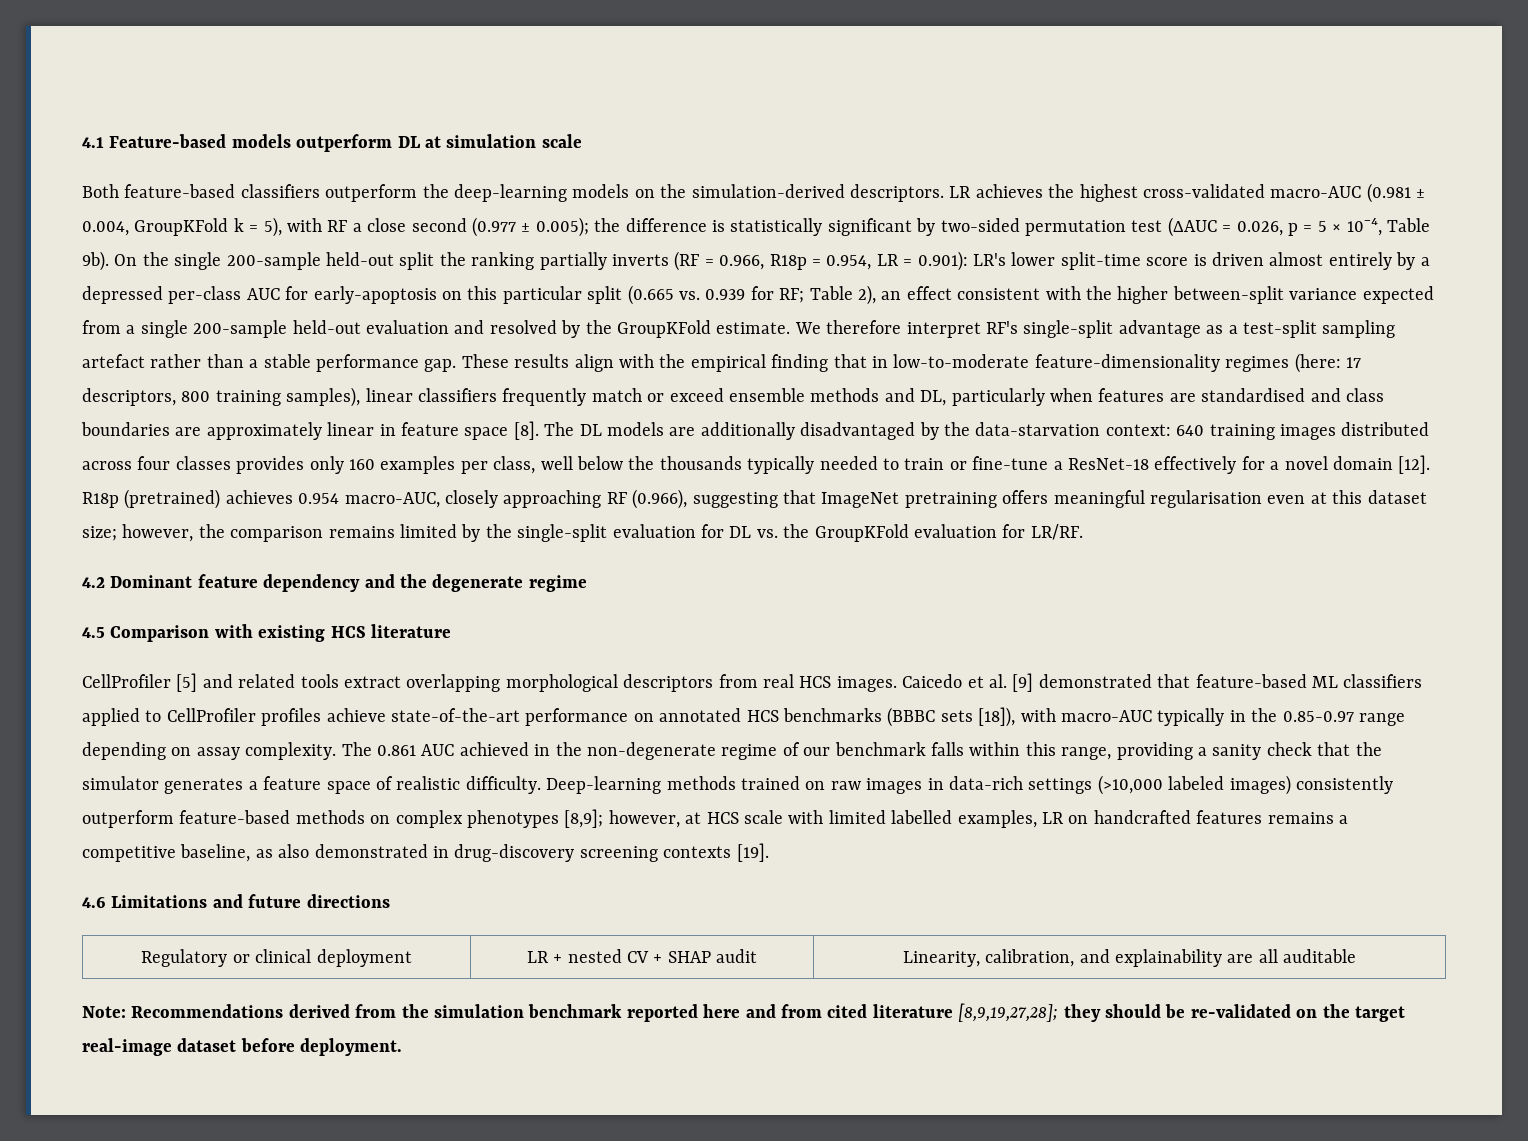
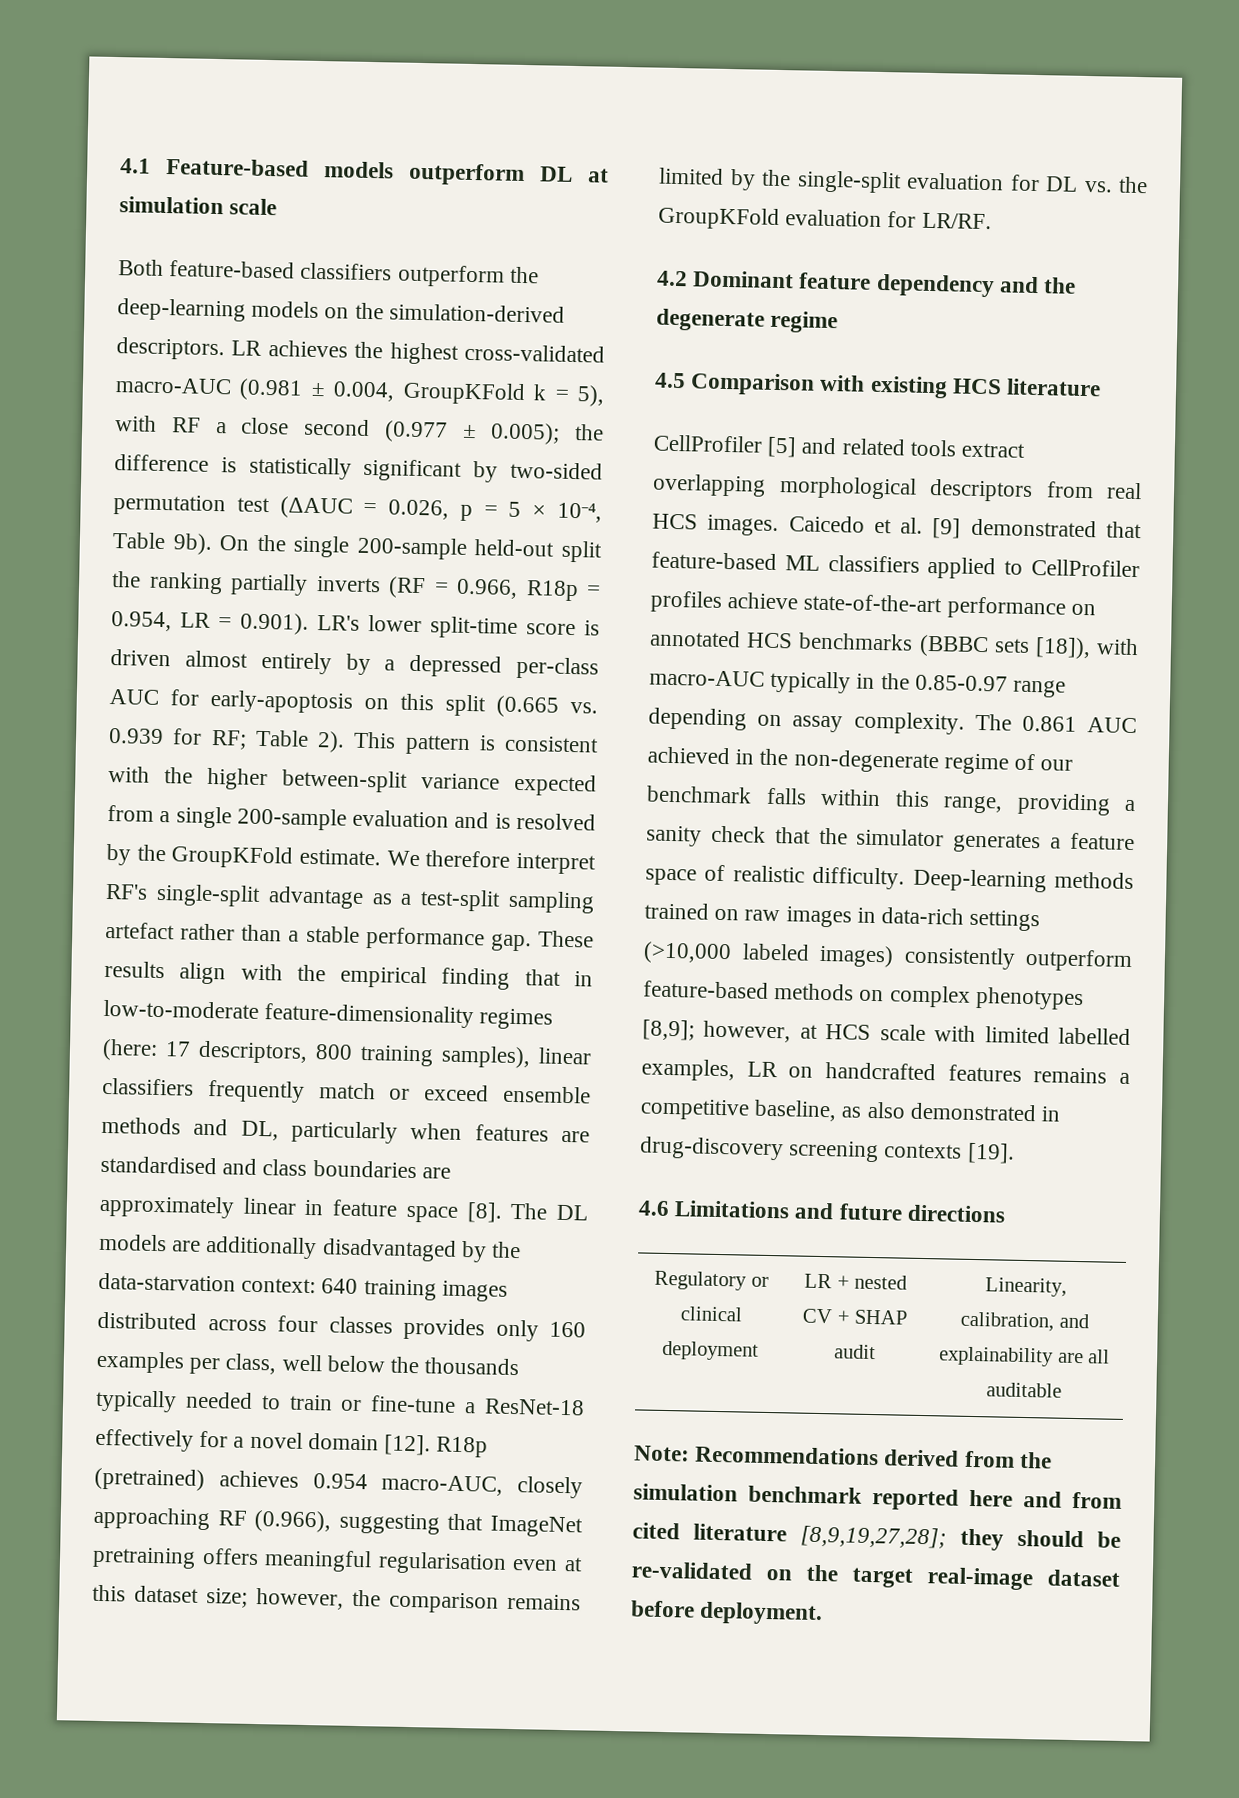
[917,251,968,271] 0.901): -> [240,612,309,635] 0.901).
[502,286,582,304] particular -> (434, 702) none
[857,285,952,305] 2), an effect -> [317,731,496,756] 2). This pattern is
[292,320,361,334] held-out -> (347, 819) none
(485, 327) none -> [494,813,511,829] is

